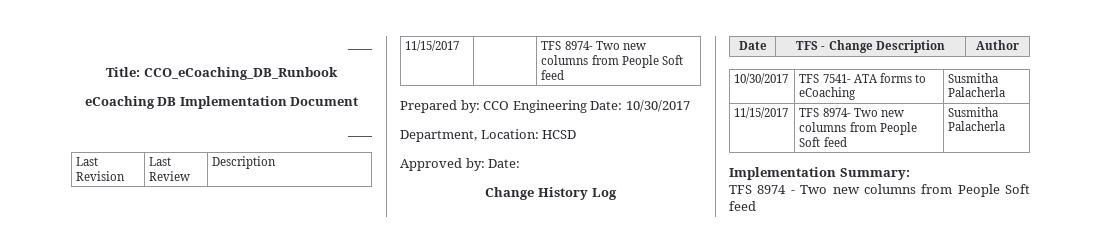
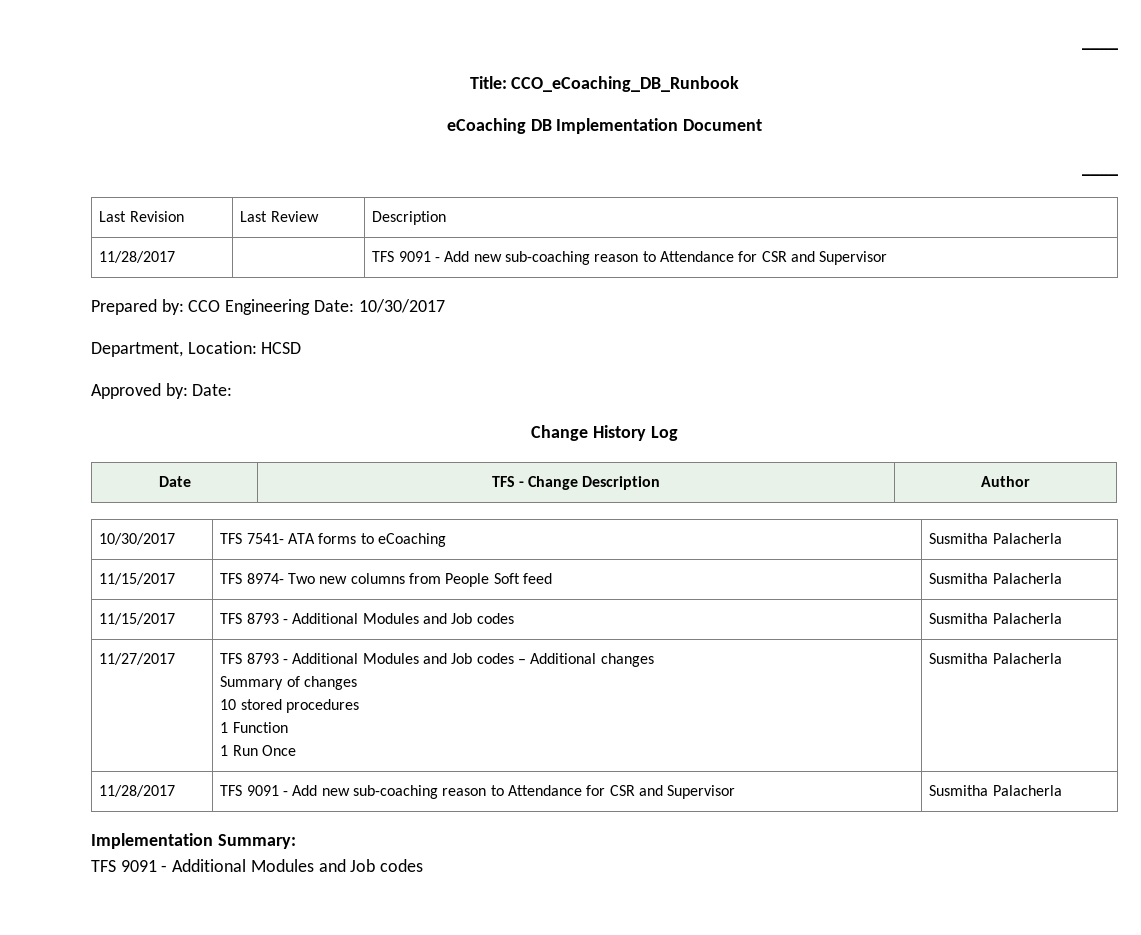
[405,40,460,51] [541,41,646,50] [541,55,683,68] [541,70,565,80] 11/15/2017 | | TFS 8974- Two new columns from People Soft feed -> [99,251,176,263] [372,251,888,265] 11/28/2017 | | TFS 9091 - Add new sub-coaching reason to Attendance for CSR and Supervisor
[729,167,910,180] [729,184,1030,197] [729,201,756,211] // Implementation Summary: // TFS 8974 - Two new columns from People Soft feed -> [99,613,176,625] [220,613,514,624] [929,613,1062,624] [99,653,176,665] [220,653,654,667] [220,676,357,690] [220,699,359,713] [220,722,288,733] [220,745,296,756] [929,653,1062,664] [99,785,176,797] [220,785,736,799] [929,785,1062,796] [91,833,296,849] [91,859,424,872] // 11/15/2017 | TFS 8793 - Additional Modules and Job codes | Susmitha Palacherla // 11/27/2017 | TFS 8793 - Additional Modules and Job codes – Additional changes // Summary of changes // 10 stored procedures // 1 Function // 1 Run Once | Susmitha Palacherla // 11/28/2017 | TFS 9091 - Add new sub-coaching reason to Attendance for CSR and Supervisor | Susmitha Palacherla // Implementation Summary: // TFS 9091 - Additional Modules and Job codes

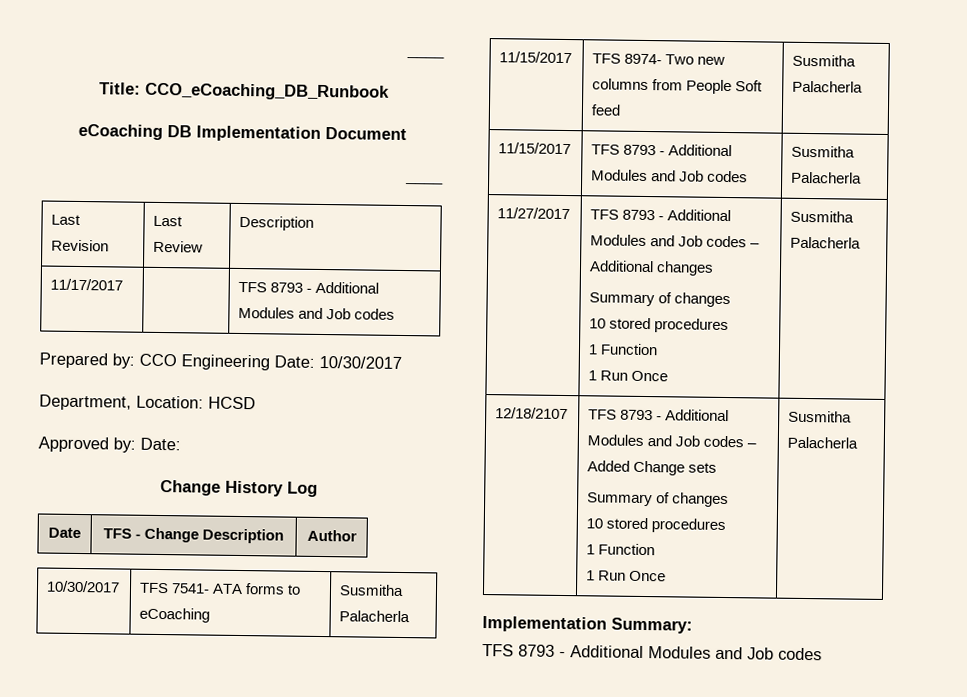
[99,251,176,263] [372,251,888,265] 11/28/2017 | | TFS 9091 - Add new sub-coaching reason to Attendance for CSR and Supervisor -> [50,278,124,291] [238,281,380,294] [238,306,396,320] 11/17/2017 | | TFS 8793 - Additional Modules and Job codes
[99,785,176,797] [220,785,736,799] 11/28/2017 | TFS 9091 - Add new sub-coaching reason to Attendance for CSR and Supervisor -> [495,407,569,420] [588,409,730,422] [587,434,758,448] [587,460,718,476] [587,492,730,508] [586,517,727,534] [586,543,656,556] [586,570,667,582] 12/18/2107 | TFS 8793 - Additional Modules and Job codes – Added Change sets // Summary of changes // 10 stored procedures // 1 Function // 1 Run Once
[120,860,157,872] 9091 -> [518,644,555,657] 8793

